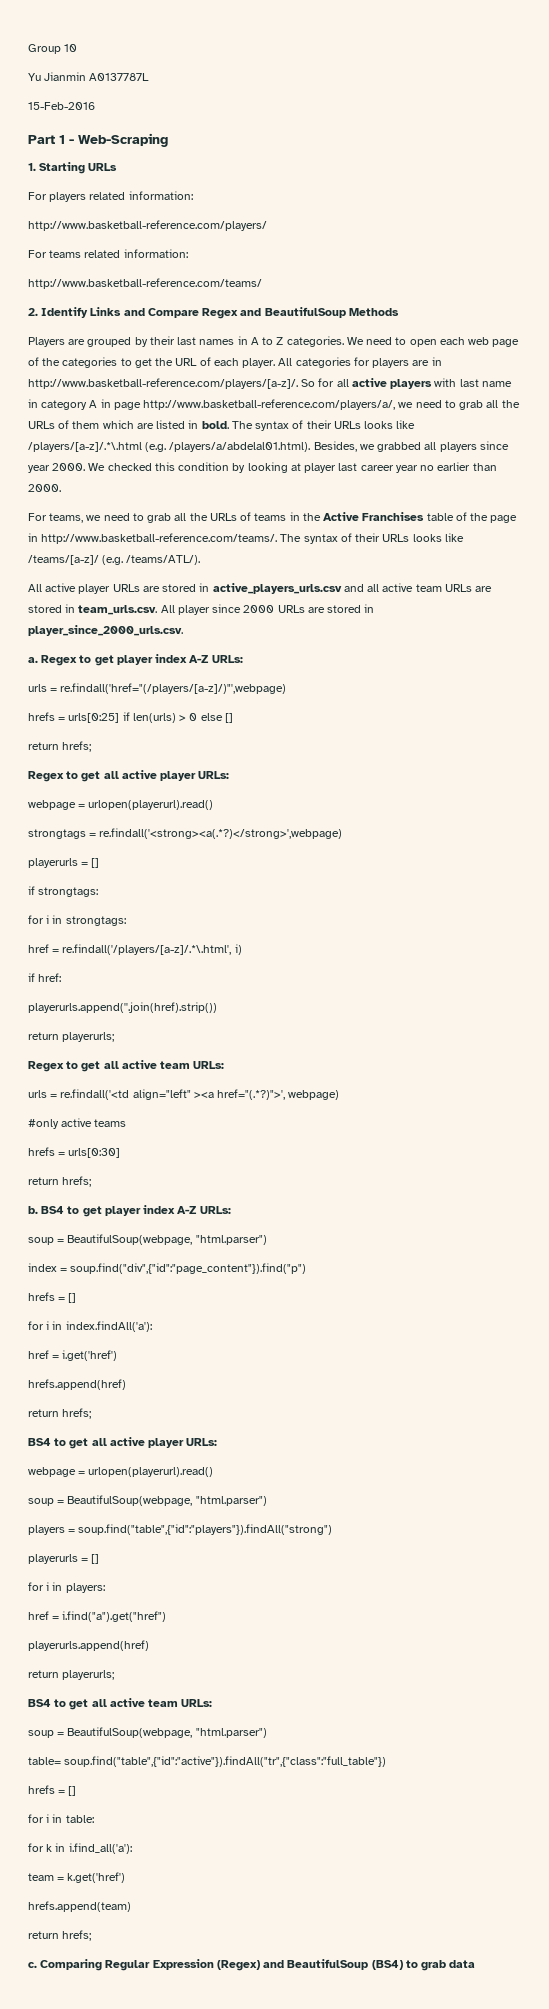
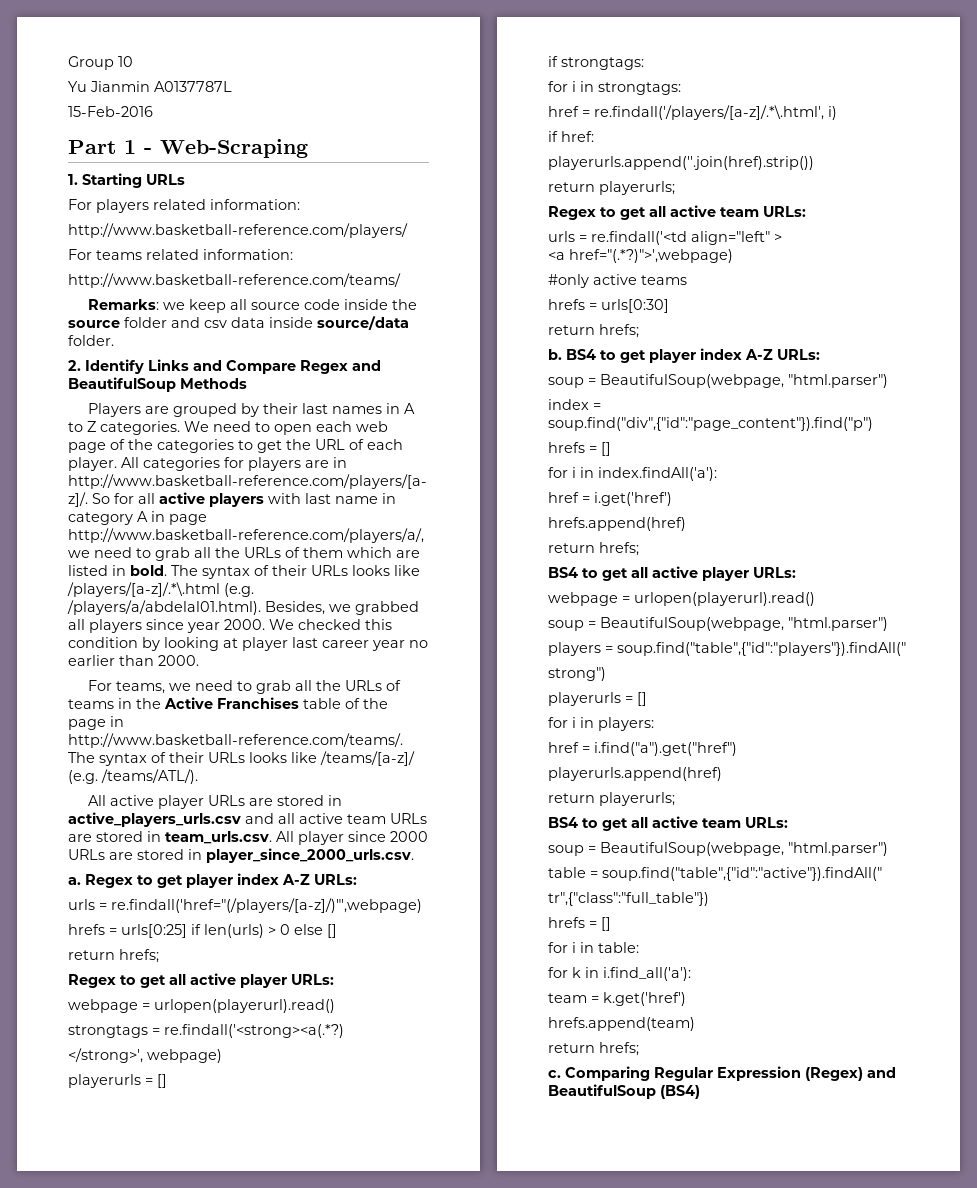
(262, 283) none -> [87,299,417,313] [68,316,409,330] [68,335,114,346] // Remarks: we keep all source code inside the source folder and csv data inside source/data folder.
[99,828,343,839] re.findall('<strong><a(.*?)</strong>',webpage) -> [164,1024,344,1038] [68,1048,222,1063] re.findall('<strong><a(.*?) // </strong>', webpage)
[193,1089,340,1100] ><a href="(.*?)">', webpage) -> [774,233,782,242] [548,249,733,263] > // <a href="(.*?)">',webpage)
[78,1524,333,1535] soup.find("table",{"id":"players"}).findAll("strong") -> [617,642,906,656] [548,667,606,681] soup.find("table",{"id":"players"}).findAll(" // strong")
[28,1756,387,1767] table= soup.find("table",{"id":"active"}).findAll("tr",{"class":"full_table"}) -> [548,867,882,881] [548,892,709,906] table = soup.find("table",{"id":"active"}).findAll(" // tr",{"class":"full_table"})
[405,1960,476,1971] to grab data -> (700, 1092) none

